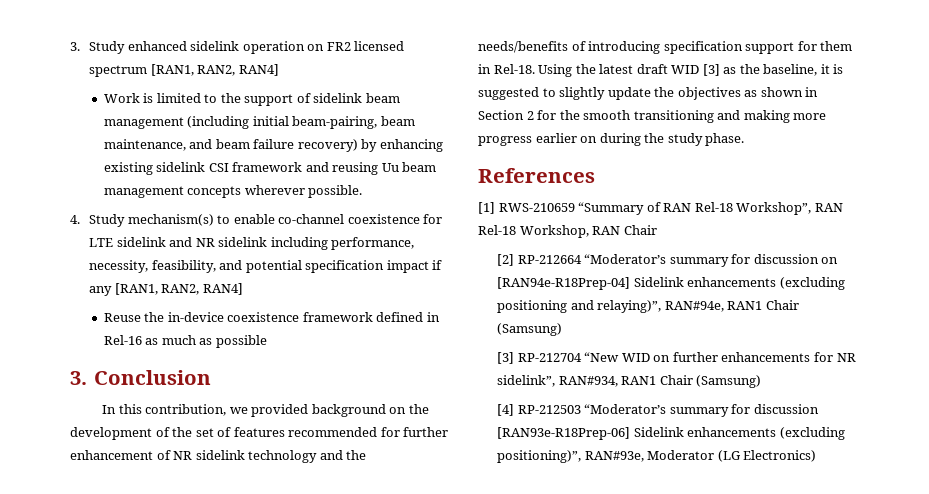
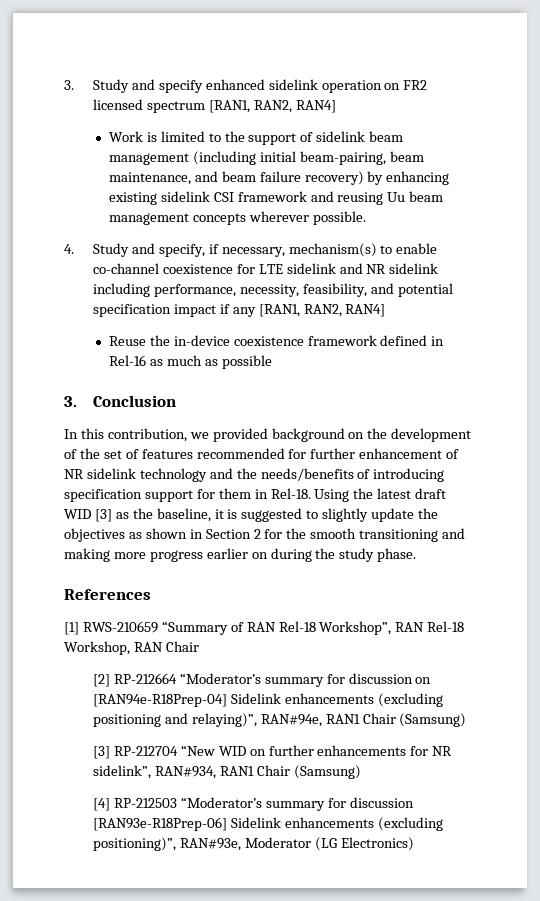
(126, 47) none -> [131,79,203,93] and specify
(126, 220) none -> [131,243,285,257] and specify, if necessary,

